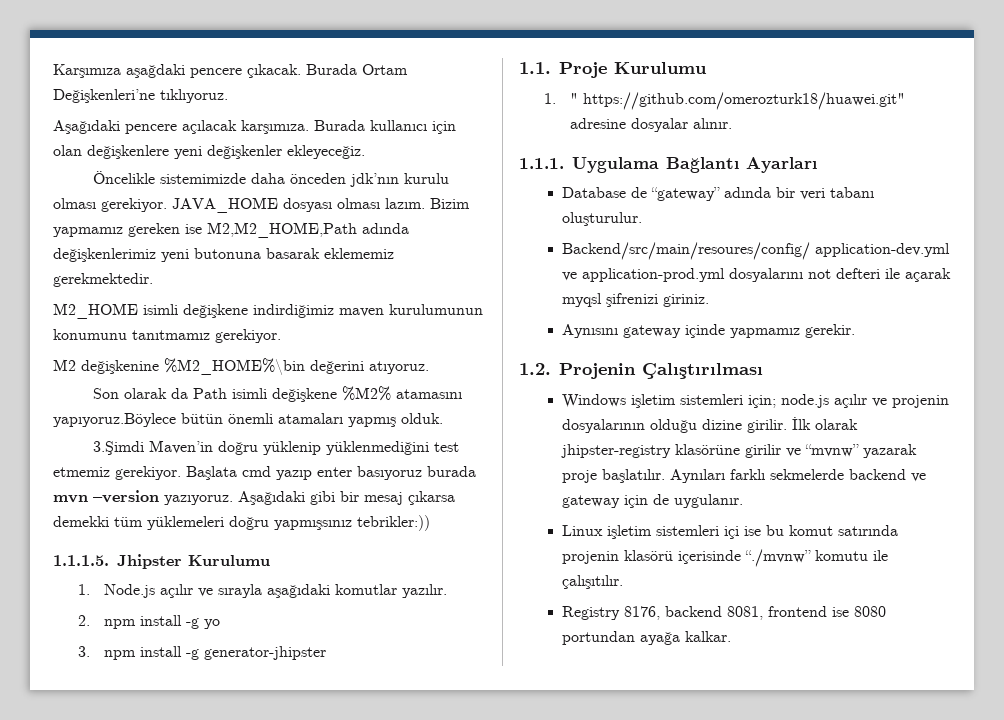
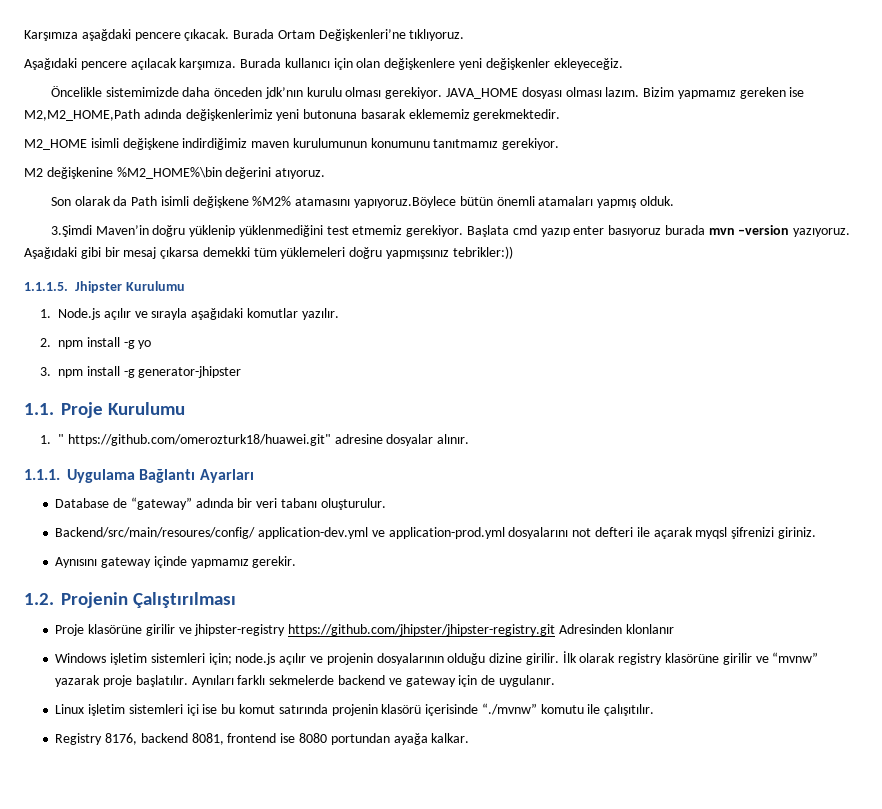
(763, 371) none -> [55,624,674,636] // Proje klasörüne girilir ve jhipster-registry https://github.com/jhipster/jhipster-registry.git Adresinden klonlanır
[560,444,671,458] jhipster-registry -> [618,653,663,665] registry

